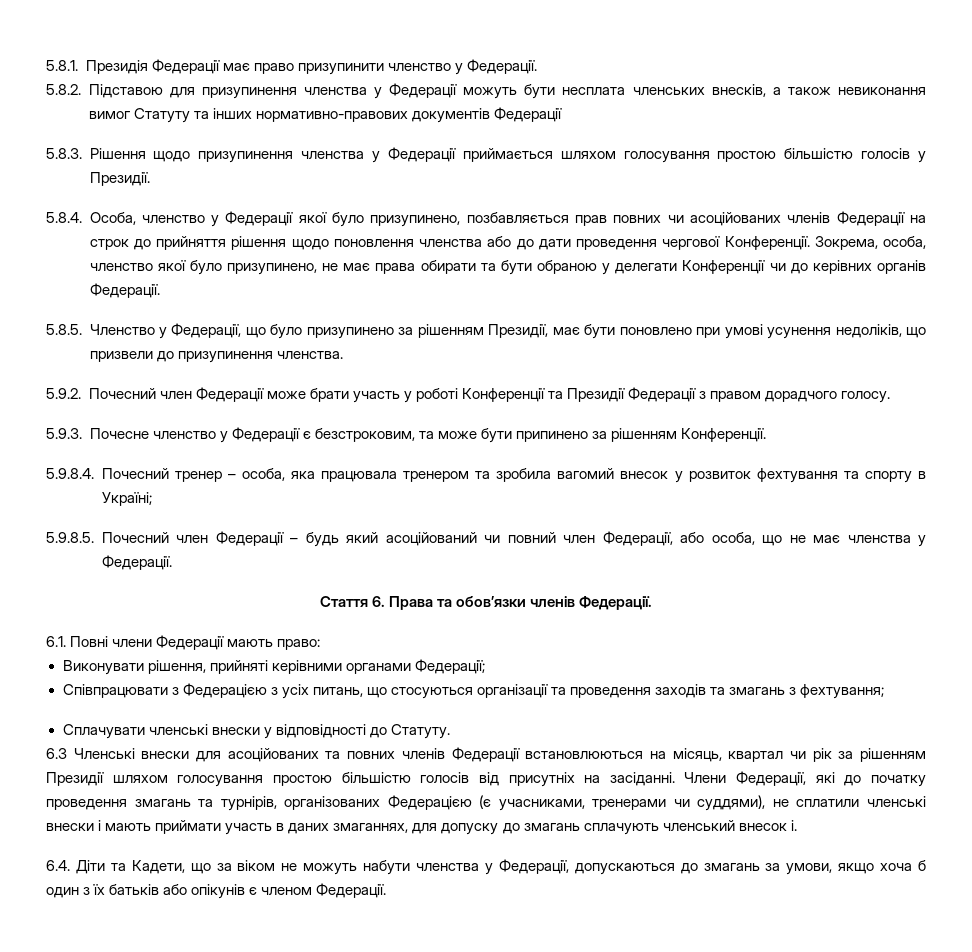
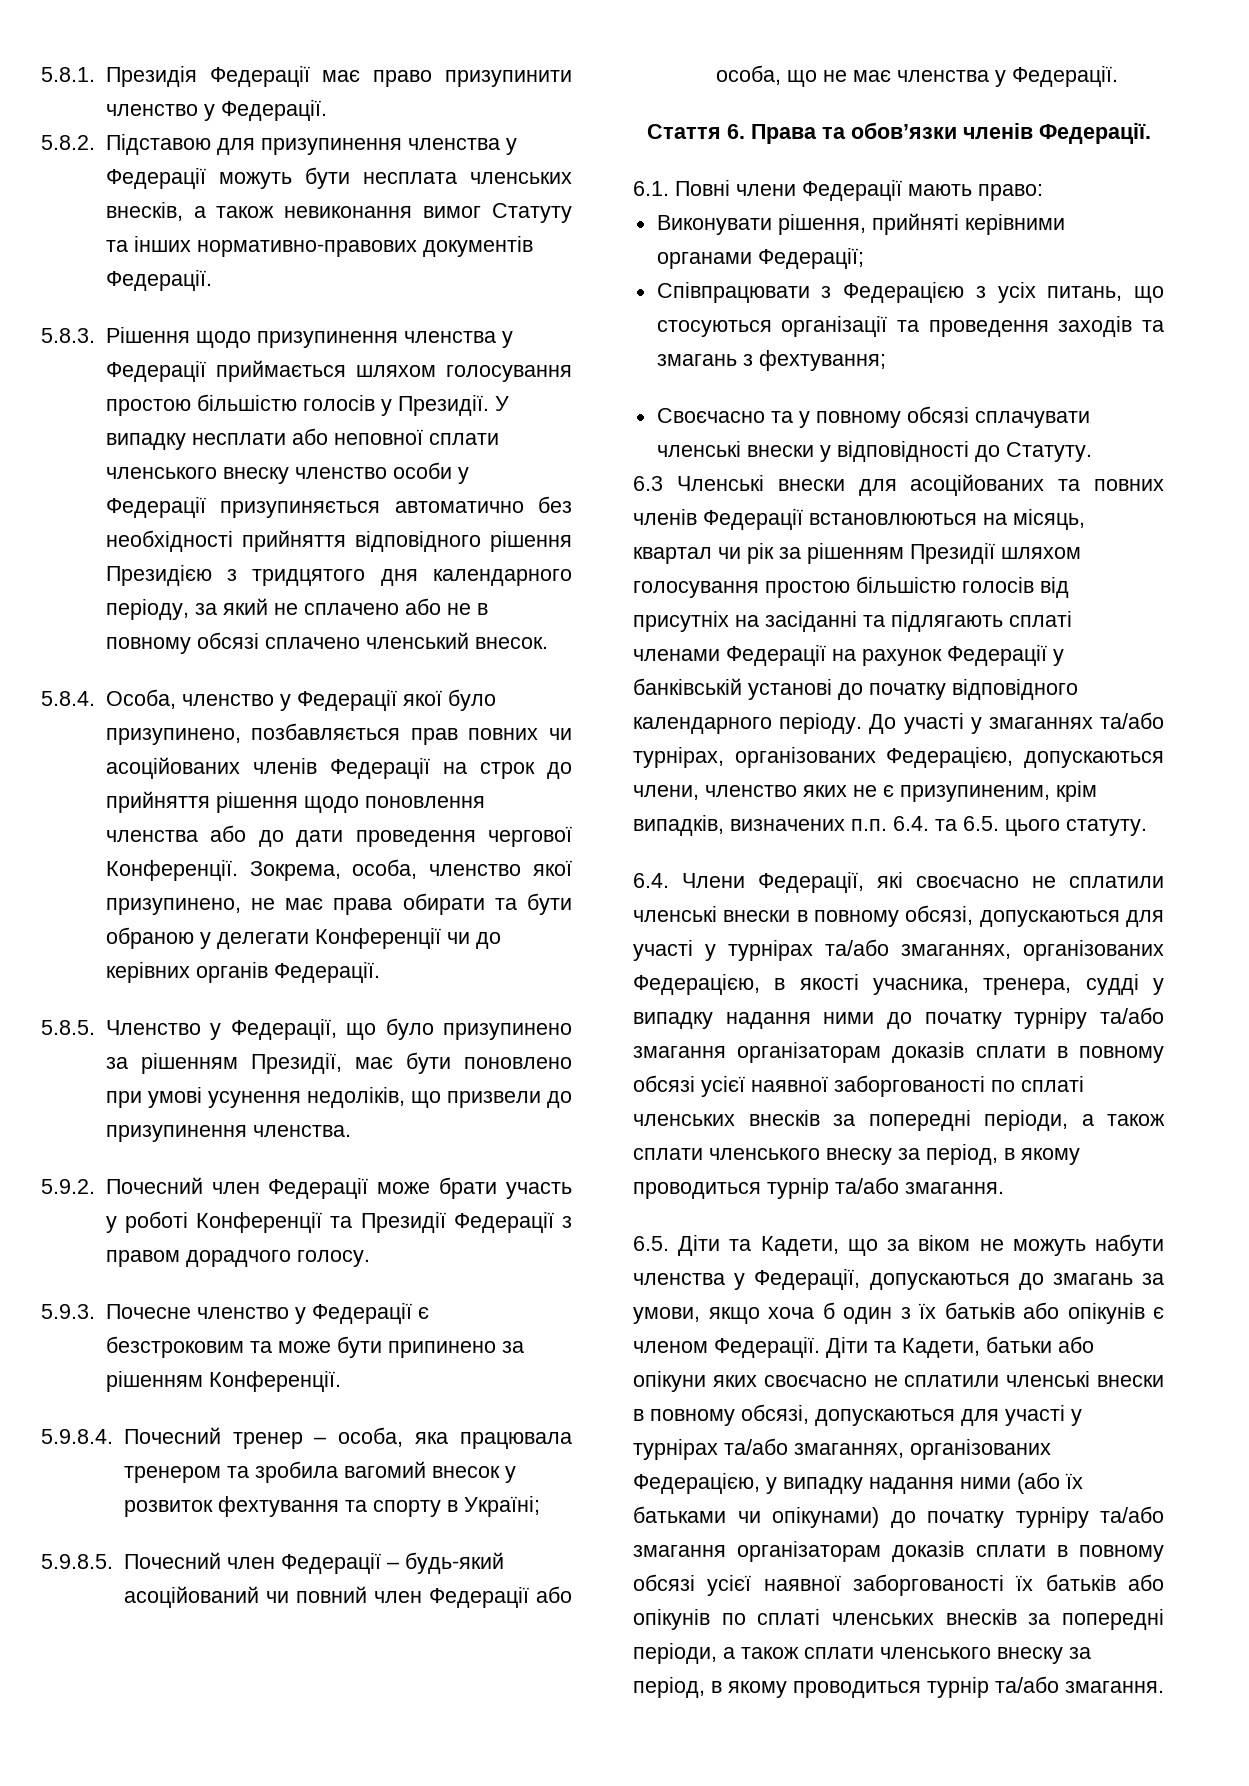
[493,107,562,122] Федерації -> [105,270,212,291] Федерації.
(150, 179) none -> [494,396,509,411] [105,428,499,450] [105,462,469,484] [105,496,572,518] [105,530,572,552] [105,565,572,586] [105,598,488,620] [105,632,548,654] У випадку несплати або неповної сплати членського внеску членство особи у Федерації призупиняється автоматично без необхідності прийняття відповідного рішення Президією з тридцятого дня календарного періоду, за який не сплачено або не в повному обсязі сплачено членський внесок.
[189,260,222,275] було -> (572, 868) none
[314,428,415,442] безстроковим, -> [105,1336,244,1358] безстроковим
[305,532,378,547] будь який -> [404,1552,504,1574] будь-який
[602,531,673,546] Федерації, -> [428,1587,529,1608] Федерації
[62,724,145,739] Сплачувати -> [656,406,1090,428] Своєчасно та у повному обсязі сплачувати
[609,771,926,787] [46,795,927,811] [46,820,797,835] [46,860,70,871] засіданні. Члени Федерації, які до початку проведення змагань та турнірів, організованих Федерацією (є учасниками, тренерами чи суддями), не сплатили членські внески і мають приймати участь в даних змаганнях, для допуску до змагань сплачують членський внесок і. // 6.4. -> [765,611,1072,632] [633,645,1064,666] [633,678,1078,700] [633,712,1164,734] [633,747,1164,768] [633,781,1097,802] [633,815,1147,836] [633,872,1164,893] [633,905,1164,927] [633,939,1164,961] [633,974,1164,995] [633,1007,1164,1029] [633,1042,1164,1063] [633,1075,1084,1097] [633,1110,1165,1131] [633,1144,1080,1165] [633,1177,1004,1199] [633,1236,669,1251] засіданні та підлягають сплаті членами Федерації на рахунок Федерації у банківській установі до початку відповідного календарного періоду. До участі у змаганнях та/або турнірах, організованих Федерацією, допускаються члени, членство яких не є призупиненим, крім випадків, визначених п.п. 6.4. та 6.5. цього статуту. // 6.4. Члени Федерації, які своєчасно не сплатили членські внески в повному обсязі, допускаються для участі у турнірах та/або змаганнях, організованих Федерацією, в якості учасника, тренера, судді у випадку надання ними до початку турніру та/або змагання організаторам доказів сплати в повному обсязі усієї наявної заборгованості по сплаті членських внесків за попередні періоди, а також сплати членського внеску за період, в якому проводиться турнір та/або змагання. // 6.5.
(387, 890) none -> [826,1336,1094,1358] [633,1371,1164,1392] [633,1404,1082,1426] [633,1438,1051,1460] [633,1472,1083,1494] [633,1506,1164,1528] [633,1541,1164,1562] [633,1574,1164,1596] [633,1609,1164,1630] [633,1643,1091,1664] [633,1676,1164,1698] Діти та Кадети, батьки або опікуни яких своєчасно не сплатили членські внески в повному обсязі, допускаються для участі у турнірах та/або змаганнях, організованих Федерацією, у випадку надання ними (або їх батьками чи опікунами) до початку турніру та/або змагання організаторам доказів сплати в повному обсязі усієї наявної заборгованості їх батьків або опікунів по сплаті членських внесків за попередні періоди, а також сплати членського внеску за період, в якому проводиться турнір та/або змагання.

